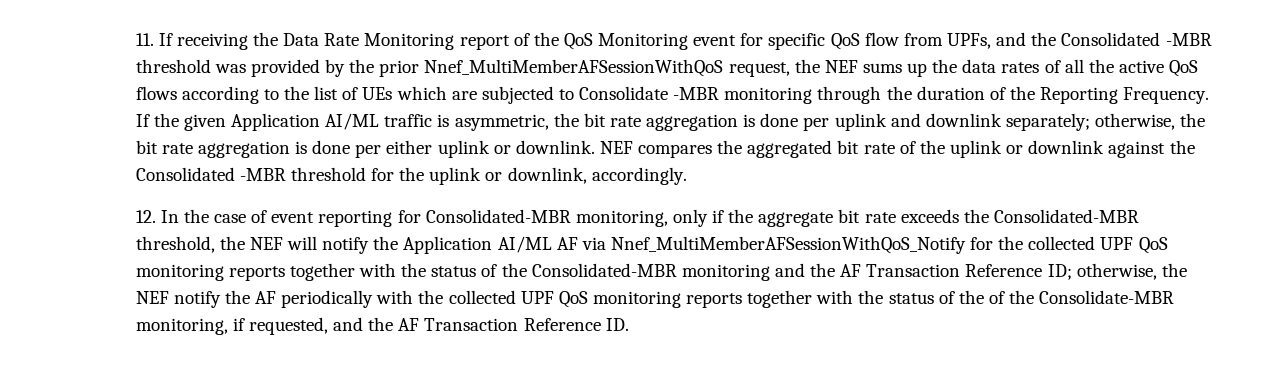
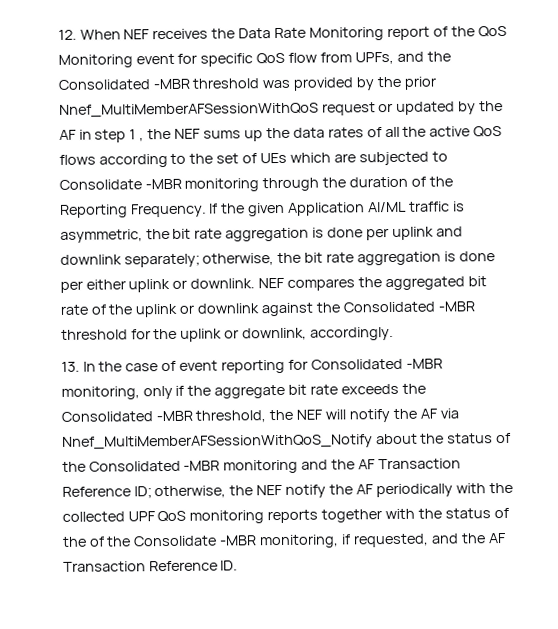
[135,33,248,50] 11. If receiving -> [57,28,209,40] 12. When NEF receives
[728,62,790,77] request, -> [321,100,504,116] [58,129,145,143] request or updated by the AF in step 1 ,
[314,86,339,100] list -> [216,153,240,164] set
[135,210,156,223] 12. -> [60,361,80,372] 13.
[425,209,571,223] Consolidated-MBR -> [310,358,443,370] Consolidated -MBR
[993,209,1139,223] Consolidated-MBR -> [60,410,193,422] Consolidated -MBR
[403,236,552,254] Application AI/ML -> (418, 413) none
[970,236,1168,254] [135,263,677,281] for the collected UPF QoS monitoring reports together with the status of the Consolidated-MBR -> [375,432,512,445] [61,460,221,472] about the status of the Consolidated -MBR
[1039,290,1175,304] Consolidate-MBR -> [133,535,258,547] Consolidate -MBR

